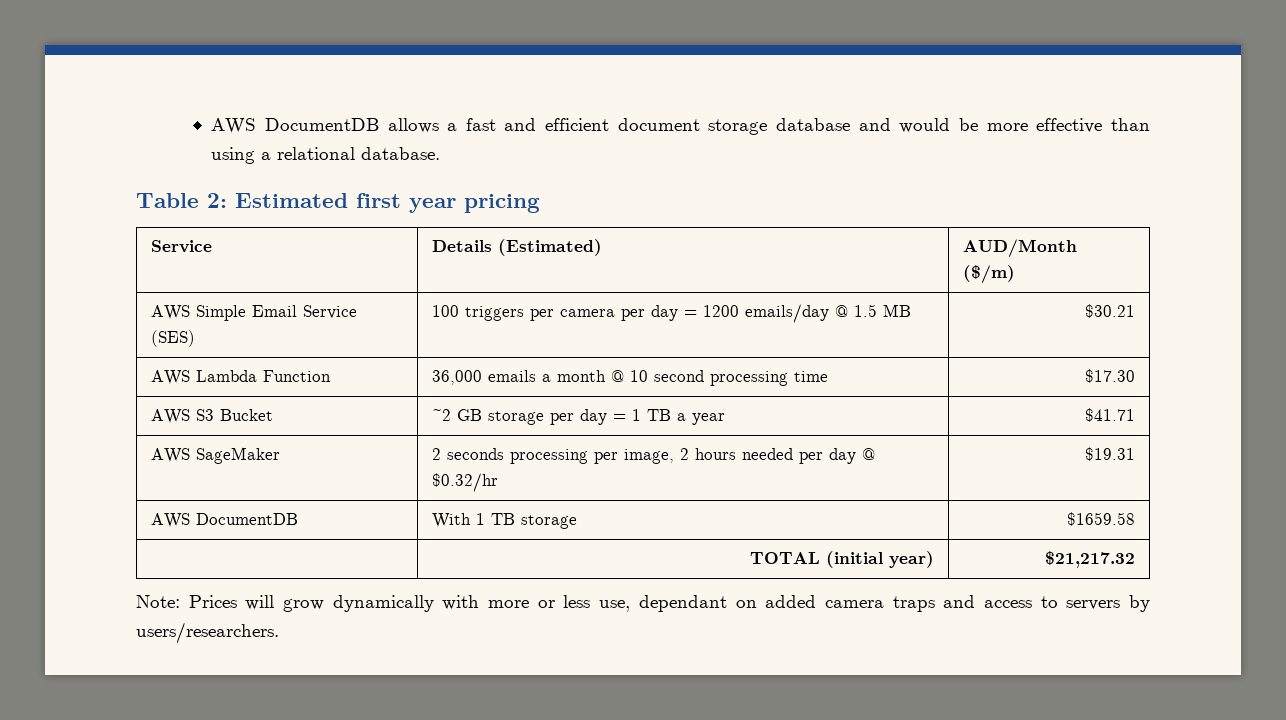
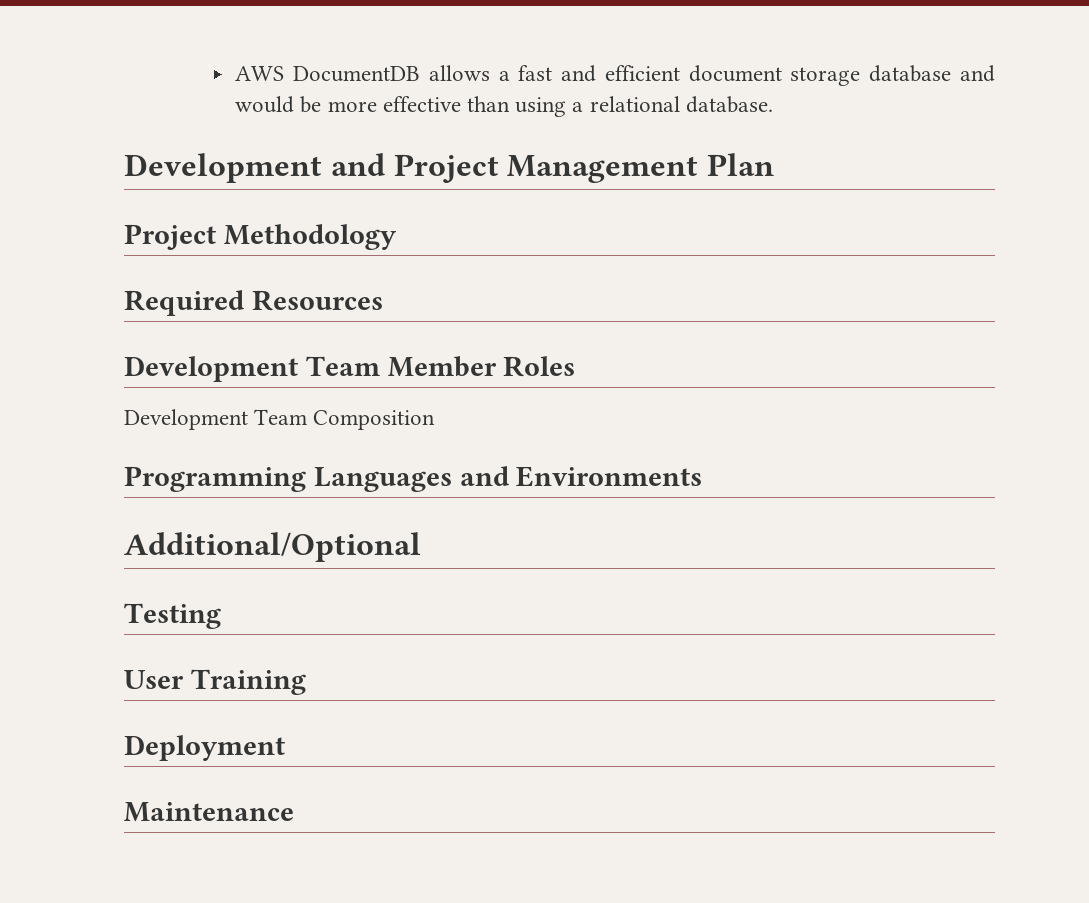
[136,193,540,213] [151,240,213,253] [432,239,603,256] [963,239,1078,258] [963,265,1016,284] [151,305,358,321] [151,330,196,347] [432,304,912,323] [1084,304,1135,318] [151,370,332,385] [432,370,829,386] [1084,369,1135,383] [151,409,274,424] [432,409,726,425] [1084,408,1135,422] [151,447,281,464] [432,448,876,464] [432,473,499,492] [1084,447,1135,461] [151,513,299,528] [432,513,578,529] [1066,512,1135,526] [749,551,934,568] [1044,551,1135,568] [136,595,1151,612] [136,622,279,644] Table 2: Estimated first year pricing // Service | Details (Estimated) | AUD/Month ($/m) // AWS Simple Email Service (SES) | 100 triggers per camera per day = 1200 emails/day @ 1.5 MB | $30.21 // AWS Lambda Function | 36,000 emails a month @ 10 second processing time | $17.30 // AWS S3 Bucket | ~2 GB storage per day = 1 TB a year | $41.71 // AWS SageMaker | 2 seconds processing per image, 2 hours needed per day @ $0.32/hr | $19.31 // AWS DocumentDB | With 1 TB storage | $1659.58 // | TOTAL (initial year) | $21,217.32 // Note: Prices will grow dynamically with more or less use, dependant on added camera traps and access to servers by users/researchers. -> [124,153,775,183] [124,224,397,250] [124,290,383,316] [124,356,576,382] [124,409,436,430] [124,466,703,492] [124,532,421,562] [124,603,221,629] [124,669,306,695] [124,735,285,761] [124,802,294,822] Development and Project Management Plan // Project Methodology // Required Resources // Development Team Member Roles // Development Team Composition // Programming Languages and Environments // Additional/Optional // Testing // User Training // Deployment // Maintenance

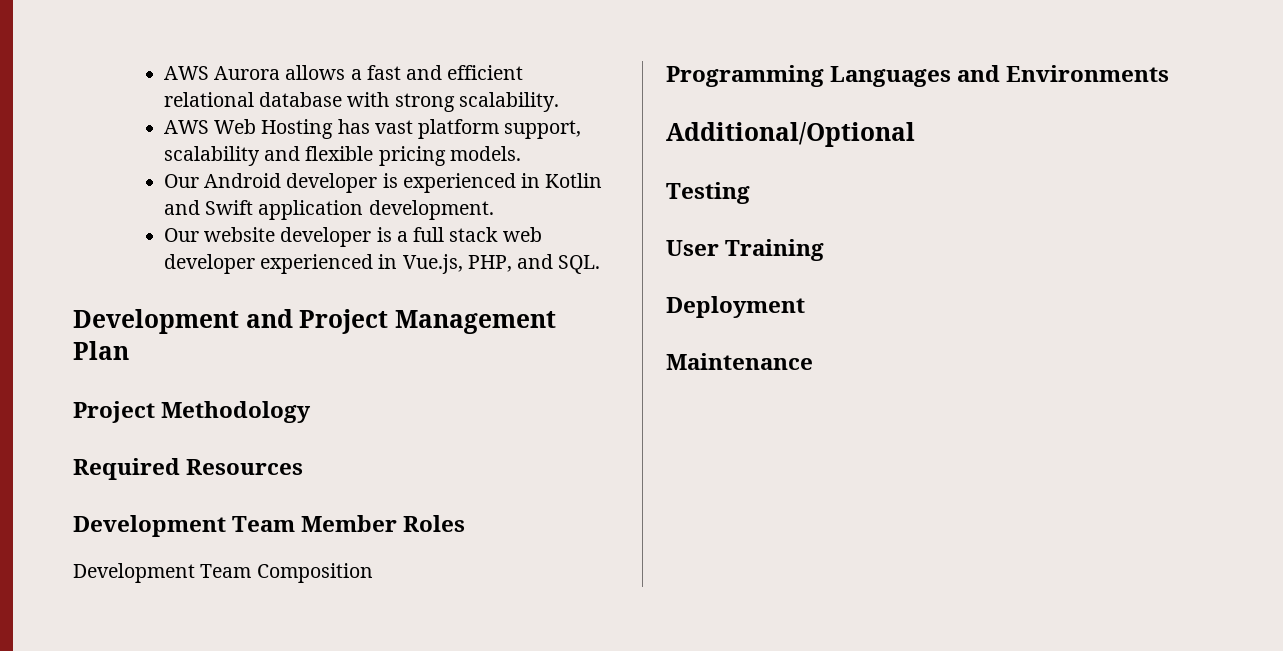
[235,66,420,82] AWS DocumentDB -> [163,66,280,80] AWS Aurora
[688,65,996,86] [235,96,773,117] document storage database and would be more effective than using a relational database. -> [163,92,559,112] [163,119,582,139] [163,146,521,166] [163,173,603,193] [163,200,494,220] [163,227,542,247] [163,254,601,274] relational database with strong scalability. // AWS Web Hosting has vast platform support, scalability and flexible pricing models. // Our Android developer is experienced in Kotlin and Swift application development. // Our website developer is a full stack web developer experienced in Vue.js, PHP, and SQL.

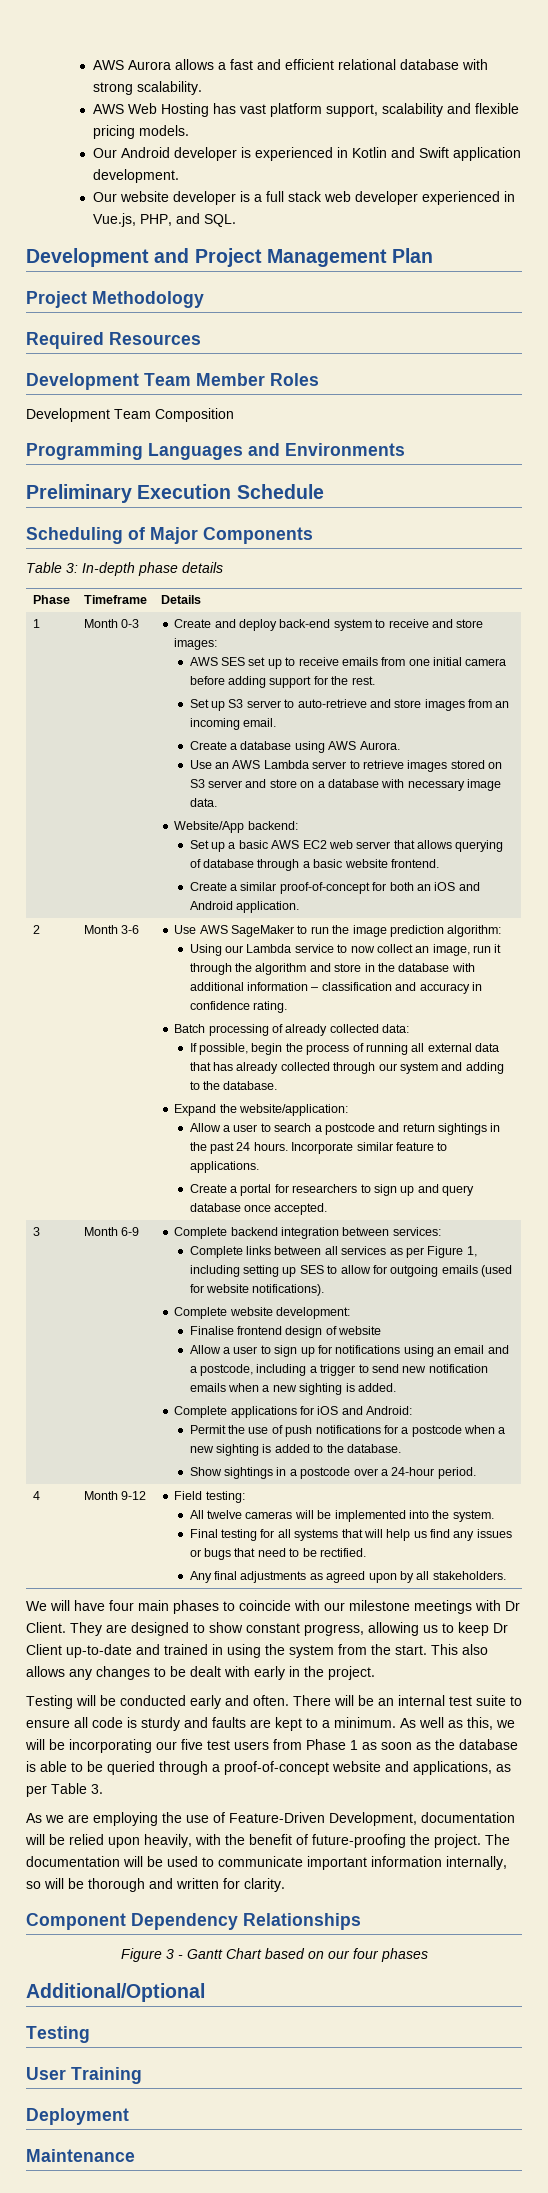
(1170, 73) none -> [26,484,324,503] [26,527,313,544] [26,562,223,576] [32,595,70,604] [83,595,147,604] [160,595,201,604] [32,619,40,628] [83,619,139,628] [174,619,484,631] [174,638,218,650] [189,657,507,669] [189,676,375,688] [189,699,510,711] [189,718,277,730] [189,741,400,753] [189,760,503,772] [189,779,502,791] [189,798,217,807] [174,821,298,833] [189,840,504,852] [189,859,439,871] [189,882,480,894] [189,901,300,913] [32,925,40,934] [83,925,139,934] [174,925,502,937] [189,944,502,956] [189,963,475,975] [189,982,482,994] [189,1001,288,1013] [174,1024,410,1036] [189,1043,500,1055] [189,1062,504,1074] [189,1081,278,1090] [174,1104,349,1116] [189,1123,501,1135] [189,1142,448,1154] [189,1161,259,1173] [189,1184,475,1196] [189,1203,328,1215] [32,1227,40,1236] [83,1227,139,1236] [174,1227,441,1239] [189,1246,477,1258] [189,1265,513,1277] [189,1284,325,1296] [174,1307,351,1319] [189,1326,382,1338] [189,1345,509,1357] [189,1364,488,1376] [189,1383,396,1395] [174,1406,413,1418] [189,1425,506,1437] [189,1444,401,1456] [189,1467,476,1479] [32,1491,40,1500] [83,1491,146,1500] [174,1491,245,1503] [189,1510,494,1522] [189,1529,512,1541] [189,1548,366,1560] [189,1571,506,1583] [26,1600,520,1614] [26,1622,508,1636] [26,1644,488,1658] [26,1666,375,1680] [26,1695,522,1709] [26,1717,515,1731] [25,1739,518,1753] [26,1761,511,1775] [26,1783,103,1797] [26,1812,515,1826] [25,1834,510,1848] [26,1856,507,1870] [26,1878,285,1892] [26,1913,361,1930] [120,1948,428,1962] // Preliminary Execution Schedule // Scheduling of Major Components // Table 3: In-depth phase details // Phase | Timeframe | Details // 1 | Month 0-3 | Create and deploy back-end system to receive and store images: // AWS SES set up to receive emails from one initial camera before adding support for the rest. // Set up S3 server to auto-retrieve and store images from an incoming email. // Create a database using AWS Aurora. // Use an AWS Lambda server to retrieve images stored on S3 server and store on a database with necessary image data. // Website/App backend: // Set up a basic AWS EC2 web server that allows querying of database through a basic website frontend. // Create a similar proof-of-concept for both an iOS and Android application. // 2 | Month 3-6 | Use AWS SageMaker to run the image prediction algorithm: // Using our Lambda service to now collect an image, run it through the algorithm and store in the database with additional information – classification and accuracy in confidence rating. // Batch processing of already collected data: // If possible, begin the process of running all external data that has already collected through our system and adding to the database. // Expand the website/application: // Allow a user to search a postcode and return sightings in the past 24 hours. Incorporate similar feature to applications. // Create a portal for researchers to sign up and query database once accepted. // 3 | Month 6-9 | Complete backend integration between services: // Complete links between all services as per Figure 1, including setting up SES to allow for outgoing emails (used for website notifications). // Complete website development: // Finalise frontend design of website // Allow a user to sign up for notifications using an email and a postcode, including a trigger to send new notification emails when a new sighting is added. // Complete applications for iOS and Android: // Permit the use of push notifications for a postcode when a new sighting is added to the database. // Show sightings in a postcode over a 24-hour period. // 4 | Month 9-12 | Field testing: // All twelve cameras will be implemented into the system. // Final testing for all systems that will help us find any issues or bugs that need to be rectified. // Any final adjustments as agreed upon by all stakeholders. // We will have four main phases to coincide with our milestone meetings with Dr Client. They are designed to show constant progress, allowing us to keep Dr Client up-to-date and trained in using the system from the start. This also allows any changes to be dealt with early in the project. // Testing will be conducted early and often. There will be an internal test suite to ensure all code is sturdy and faults are kept to a minimum. As well as this, we will be incorporating our five test users from Phase 1 as soon as the database is able to be queried through a proof-of-concept website and applications, as per Table 3. // As we are employing the use of Feature-Driven Development, documentation will be relied upon heavily, with the benefit of future-proofing the project. The documentation will be used to communicate important information internally, so will be thorough and written for clarity. // Component Dependency Relationships // Figure 3 - Gantt Chart based on our four phases

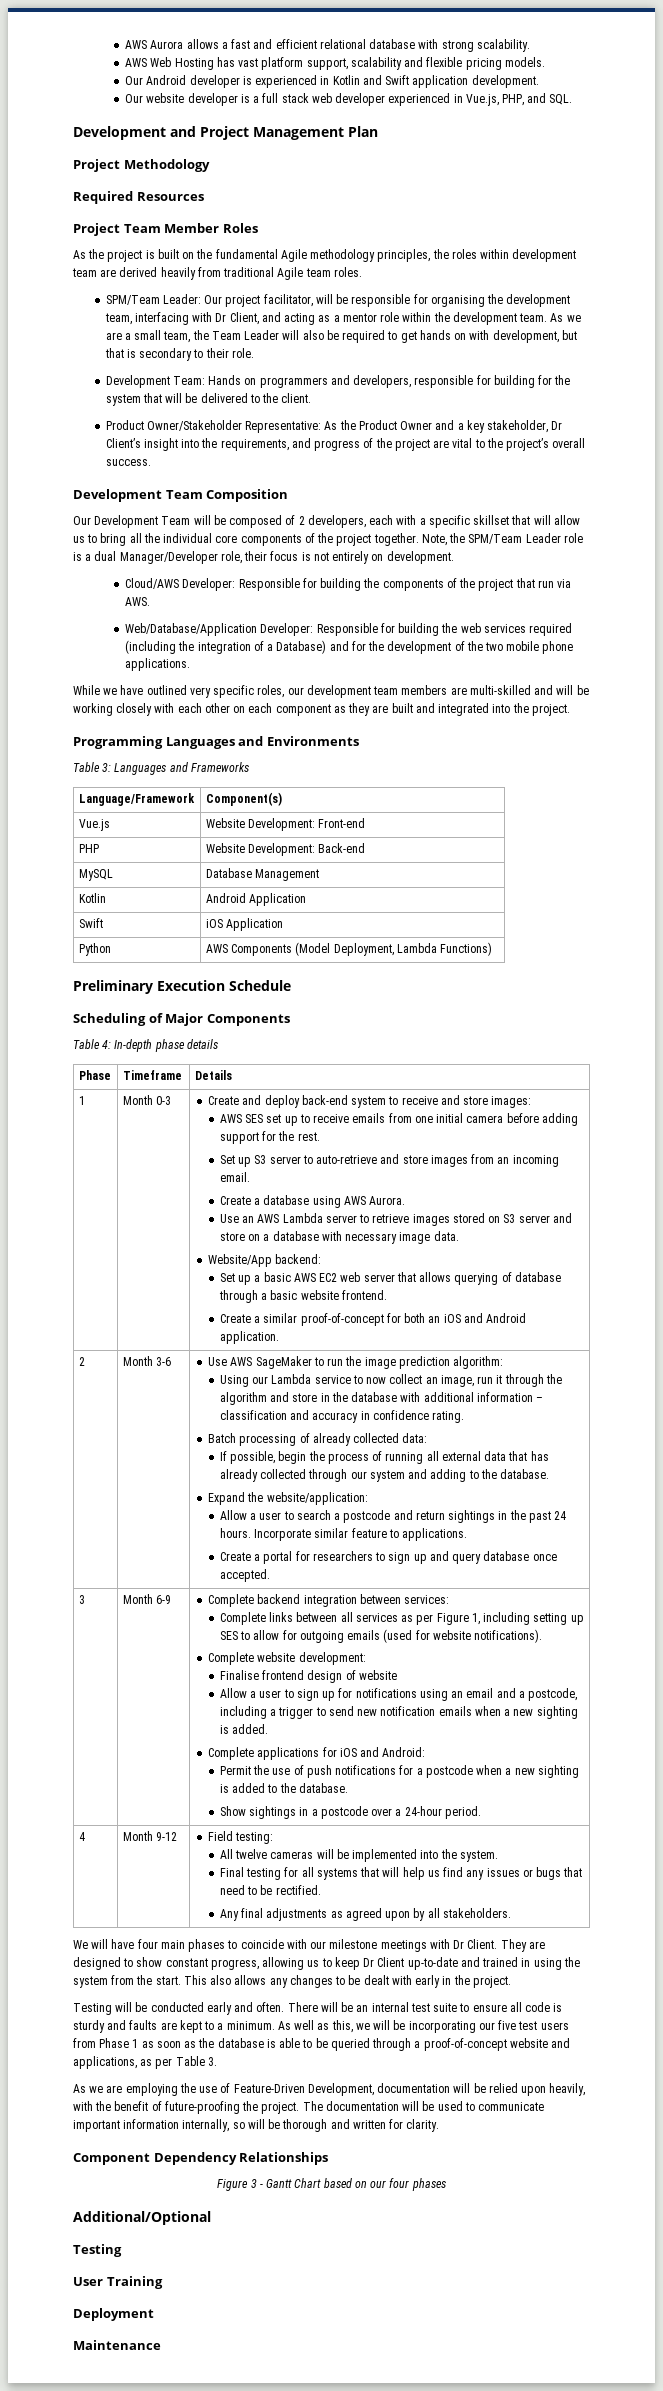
[26,373,139,390] Development -> [73,223,120,236] Project
[26,408,234,422] [26,443,405,460] Development Team Composition // Programming Languages and Environments -> [73,249,577,262] [72,267,362,280] [105,294,571,307] [104,312,581,325] [105,330,577,343] [104,348,254,361] [105,375,571,388] [105,393,312,406] [105,420,563,433] [105,438,586,451] [105,459,151,466] [73,489,289,502] [73,515,580,528] [73,533,583,546] [73,551,454,564] [125,578,572,591] [125,597,151,606] [125,623,573,636] [125,640,574,654] [125,658,191,671] [73,685,589,698] [73,703,570,716] [73,736,359,749] [73,762,249,775] [78,793,195,806] [205,792,282,806] [78,819,110,831] [205,818,366,831] [78,844,99,853] [205,843,366,856] [78,869,113,881] [205,868,320,881] [78,893,106,903] [205,893,307,906] [78,918,103,928] [205,918,284,931] [78,943,111,956] [205,942,493,956] As the project is built on the fundamental Agile methodology principles, the roles within development team are derived heavily from traditional Agile team roles. // SPM/Team Leader: Our project facilitator, will be responsible for organising the development team, interfacing with Dr Client, and acting as a mentor role within the development team. As we are a small team, the Team Leader will also be required to get hands on with development, but that is secondary to their role. // Development Team: Hands on programmers and developers, responsible for building for the system that will be delivered to the client. // Product Owner/Stakeholder Representative: As the Product Owner and a key stakeholder, Dr Client’s insight into the requirements, and progress of the project are vital to the project’s overall success. // Development Team Composition // Our Development Team will be composed of 2 developers, each with a specific skillset that will allow us to bring all the individual core components of the project together. Note, the SPM/Team Leader role is a dual Manager/Developer role, their focus is not entirely on development. // Cloud/AWS Developer: Responsible for building the components of the project that run via AWS. // Web/Database/Application Developer: Responsible for building the web services required (including the integration of a Database) and for the development of the two mobile phone applications. // While we have outlined very specific roles, our development team members are multi-skilled and will be working closely with each other on each component as they are built and integrated into the project. // Programming Languages and Environments // Table 3: Languages and Frameworks // Language/Framework | Component(s) // Vue.js | Website Development: Front-end // PHP | Website Development: Back-end // MySQL | Database Management // Kotlin | Android Application // Swift | iOS Application // Python | AWS Components (Model Deployment, Lambda Functions)
[66,563,78,573] 3: -> [102,1040,112,1049] 4:

